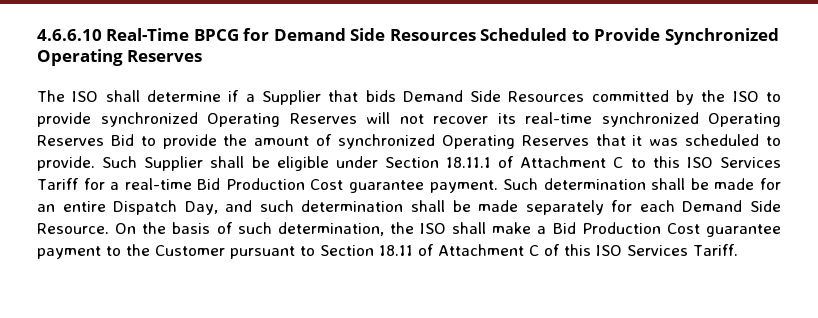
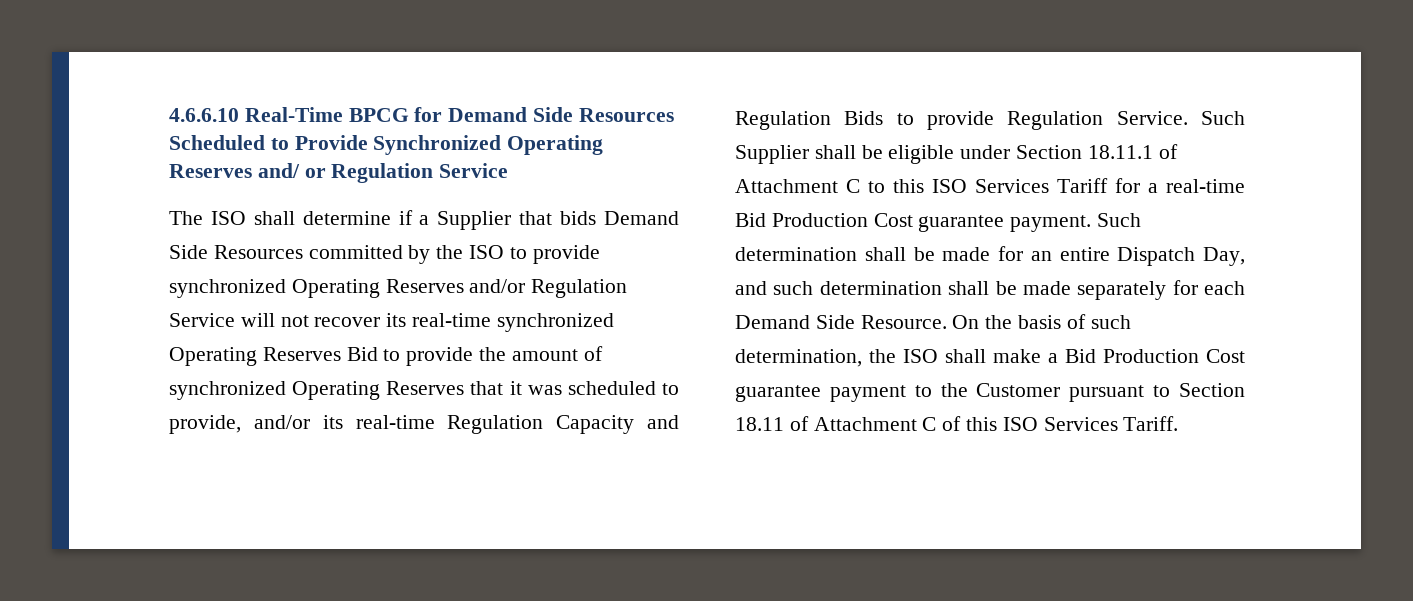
(203, 56) none -> [257,163,509,183] and/ or Regulation Service
(357, 118) none -> [469,279,628,298] [169,313,235,327] and/or Regulation Service
[37,156,95,171] provide. -> [169,415,679,434] [735,111,1188,130] provide, and/or its real-time Regulation Capacity and Regulation Bids to provide Regulation Service.

